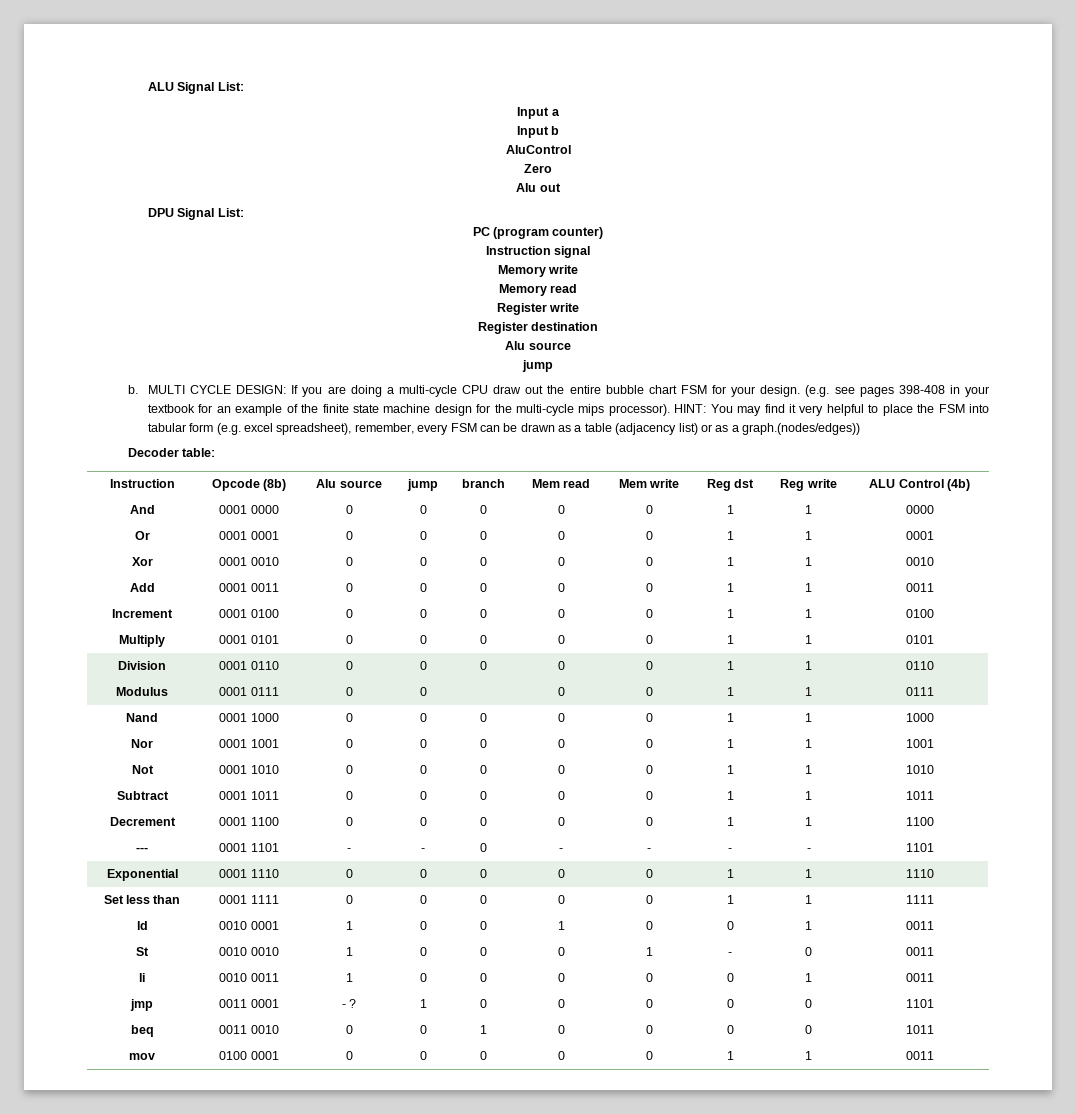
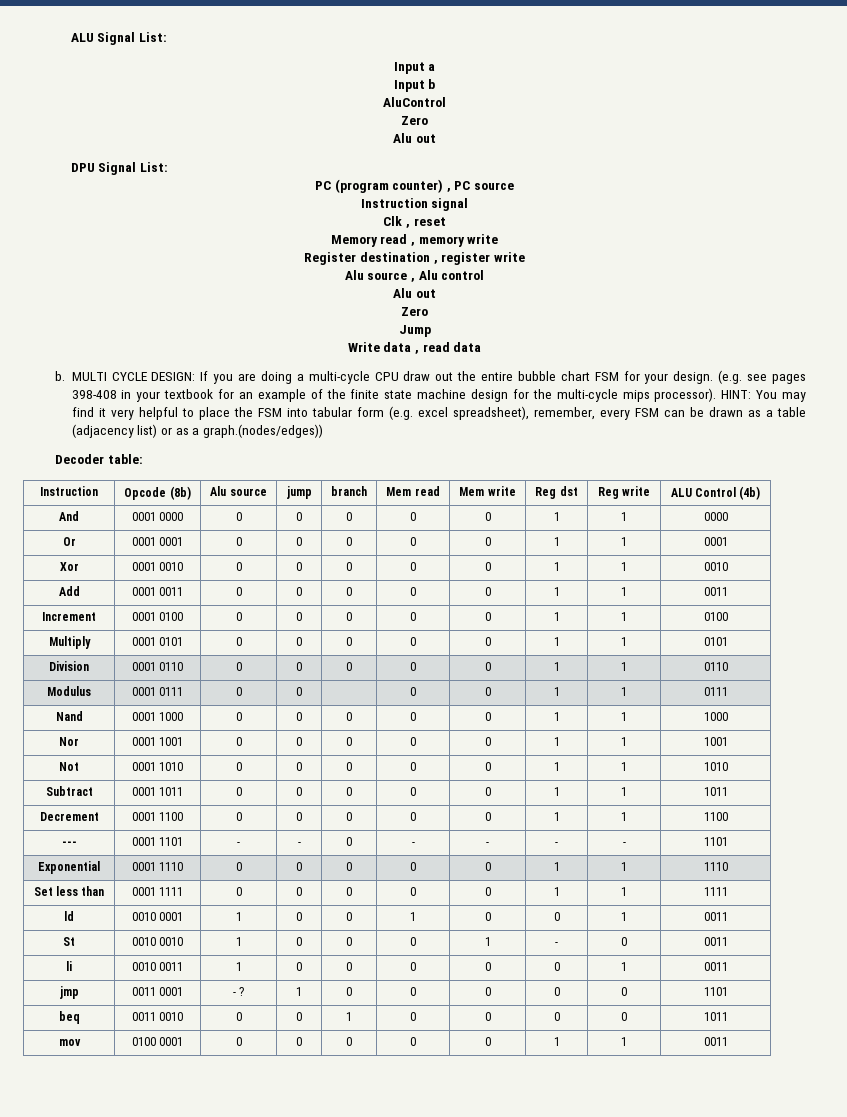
(604, 233) none -> [446,181,515,192] , PC source
[497,265,579,277] Memory write -> [383,216,446,228] Clk , reset
[496,303,547,315] // Register -> [410,236,465,247] , memory
[505,341,571,350] [522,360,553,372] // Alu source // jump -> [433,252,525,265] [344,270,485,282] [393,288,436,298] [401,307,428,316] [398,325,431,337] [347,342,482,354] , register write // Alu source , Alu control // Alu out // Zero // Jump // Write data , read data

